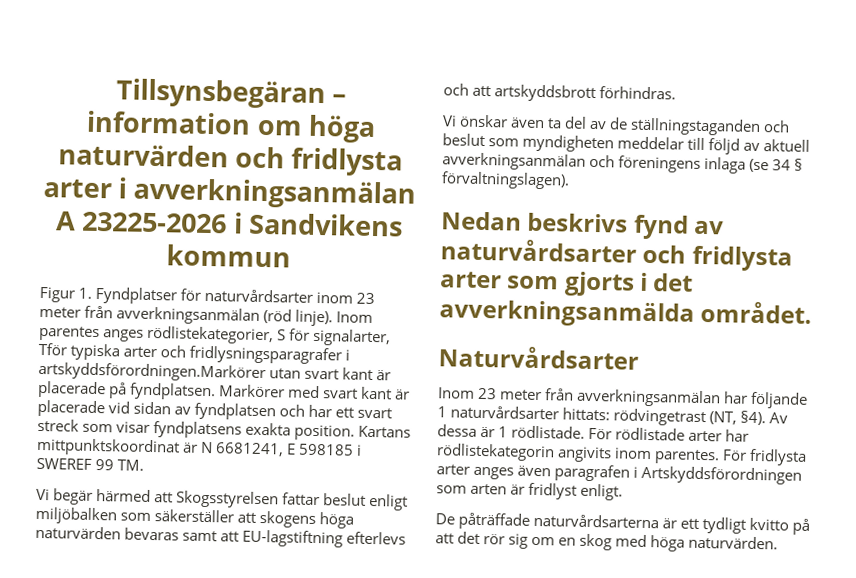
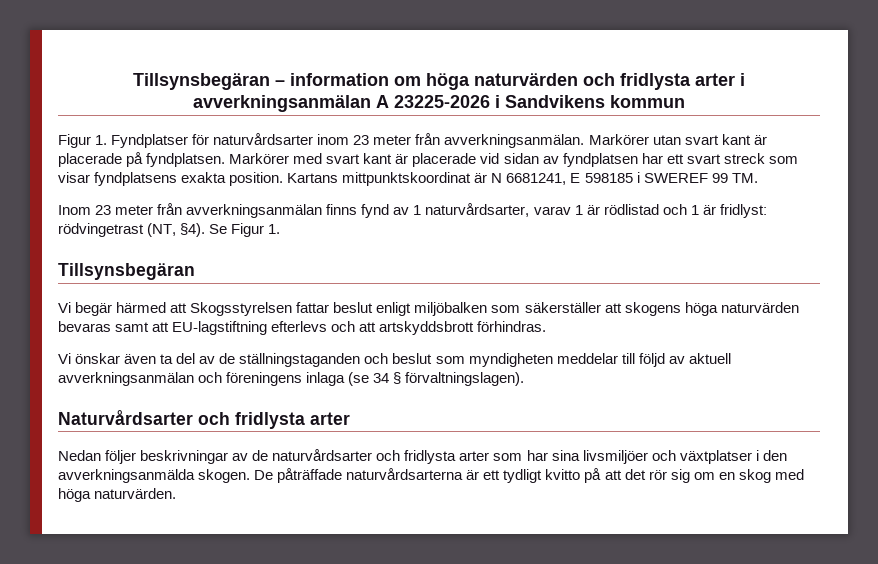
[116,306,374,327] [39,325,392,347] [38,342,351,365] [38,361,266,383] avverkningsanmälan (röd linje). Inom parentes anges rödlistekategorier, S för signalarter, Tför typiska arter och fridlysningsparagrafer i artskyddsförordningen.Markörer -> [444,134,649,148] avverkningsanmälan. Markörer
[279,404,306,417] och -> (638, 160) none
(145, 465) none -> [58,203,767,218] [58,223,281,237] [58,263,195,280] // Inom 23 meter från avverkningsanmälan finns fynd av 1 naturvårdsarter, varav 1 är rödlistad och 1 är fridlyst: rödvingetrast (NT, §4). Se Figur 1. // Tillsynsbegäran
[441,211,725,240] Nedan beskrivs fynd av -> [58,410,350,429] [58,450,269,464] Naturvårdsarter och fridlysta arter // Nedan följer beskrivningar av de
[563,271,694,297] [439,298,813,328] [438,345,639,370] [438,387,809,409] [437,405,789,427] [437,424,750,442] [436,443,808,466] [436,464,803,485] [436,482,624,501] gjorts i det avverkningsanmälda området. // Naturvårdsarter // Inom 23 meter från avverkningsanmälan har följande 1 naturvårdsarter hittats: rödvingetrast (NT, §4). Av dessa är 1 rödlistade. För rödlistade arter har rödlistekategorin angivits inom parentes. För fridlysta arter anges även paragrafen i Artskyddsförordningen som arten är fridlyst enligt. // -> [526,450,787,464] [58,469,251,483] har sina livsmiljöer och växtplatser i den avverkningsanmälda skogen.

